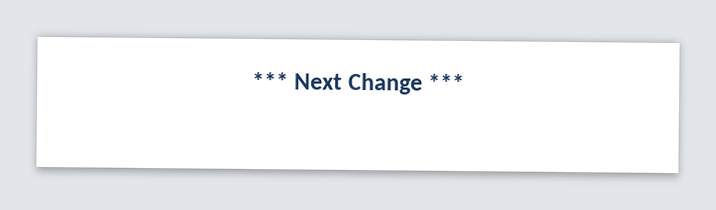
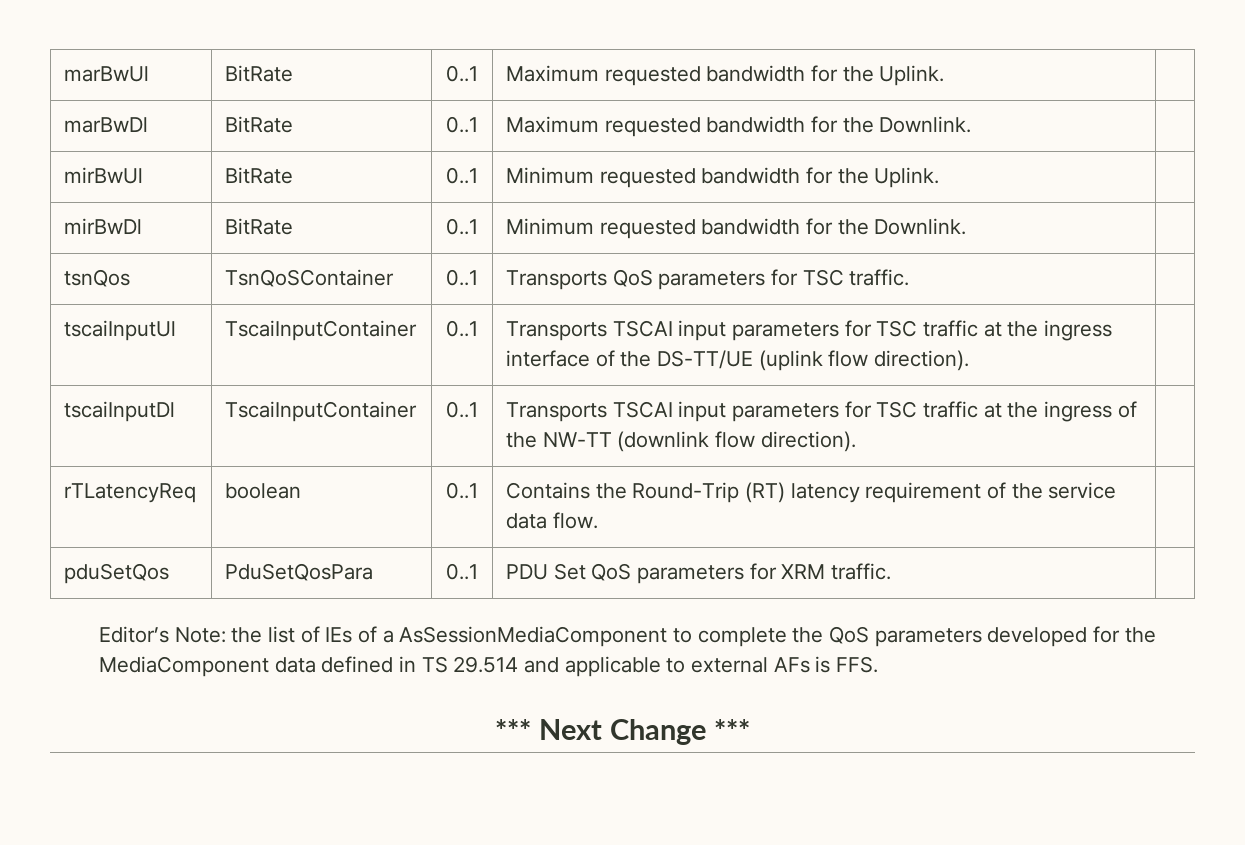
(251, 80) none -> [64,66,150,82] [225,65,294,82] [446,65,478,82] [506,65,945,86] [64,117,149,133] [225,116,294,133] [446,116,478,133] [506,116,972,137] [64,167,144,184] [225,167,294,184] [446,167,478,184] [506,167,940,188] [64,218,143,234] [225,218,294,235] [446,218,478,235] [506,218,967,239] [64,269,131,287] [225,269,395,287] [446,269,478,286] [506,269,910,290] [64,320,177,341] [225,320,418,341] [446,320,478,337] [506,320,1113,341] [506,350,970,371] [64,401,176,422] [225,401,418,422] [446,401,478,418] [506,401,1137,422] [506,431,856,452] [64,483,197,503] [225,483,302,499] [446,482,478,499] [506,482,1117,503] [506,512,598,529] [64,563,170,584] [225,563,374,581] [446,563,478,580] [506,563,892,584] [98,626,1156,647] [98,656,879,677] marBwUl | BitRate | 0..1 | Maximum requested bandwidth for the Uplink. | // marBwDl | BitRate | 0..1 | Maximum requested bandwidth for the Downlink. | // mirBwUl | BitRate | 0..1 | Minimum requested bandwidth for the Uplink. | // mirBwDl | BitRate | 0..1 | Minimum requested bandwidth for the Downlink. | // tsnQos | TsnQoSContainer | 0..1 | Transports QoS parameters for TSC traffic. | // tscaiInputUl | TscaiInputContainer | 0..1 | Transports TSCAI input parameters for TSC traffic at the ingress interface of the DS-TT/UE (uplink flow direction). | // tscaiInputDl | TscaiInputContainer | 0..1 | Transports TSCAI input parameters for TSC traffic at the ingress of the NW-TT (downlink flow direction). | // rTLatencyReq | boolean | 0..1 | Contains the Round-Trip (RT) latency requirement of the service data flow. | // pduSetQos | PduSetQosPara | 0..1 | PDU Set QoS parameters for XRM traffic. | // Editor’s Note: the list of IEs of a AsSessionMediaComponent to complete the QoS parameters developed for the MediaComponent data defined in TS 29.514 and applicable to external AFs is FFS. //

